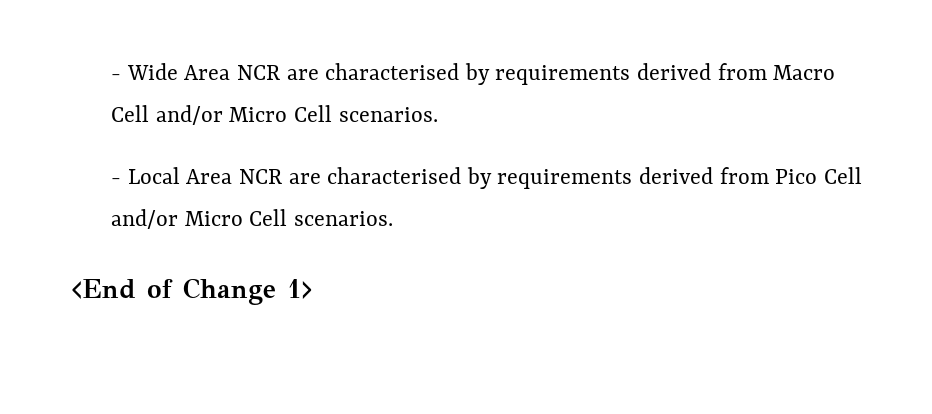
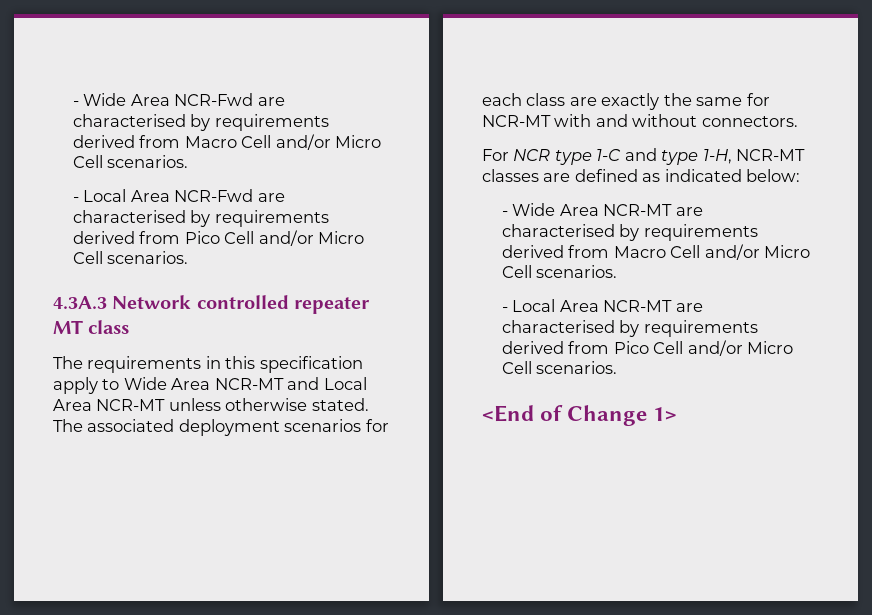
[111,63,280,80] - Wide Area NCR -> [72,93,254,106] - Wide Area NCR-Fwd
[238,169,282,184] NCR -> [174,189,285,202] [72,210,329,227] [72,230,365,246] [72,251,189,264] [53,295,371,314] [53,320,130,334] [53,356,363,373] [53,377,367,394] [53,398,369,411] [53,419,389,436] [482,93,770,110] [482,114,798,127] [482,148,806,165] [482,169,801,182] [501,203,703,216] [501,224,758,241] [501,244,811,260] [501,265,618,278] [501,299,673,312] NCR-Fwd are characterised by requirements derived from Pico Cell and/or Micro Cell scenarios. // 4.3A.3 Network controlled repeater MT class // The requirements in this specification apply to Wide Area NCR-MT and Local Area NCR-MT unless otherwise stated. The associated deployment scenarios for each class are exactly the same for NCR-MT with and without connectors. // For NCR type 1-C and type 1-H, NCR-MT classes are defined as indicated below: // - Wide Area NCR-MT are characterised by requirements derived from Macro Cell and/or Micro Cell scenarios. // - Local Area NCR-MT

